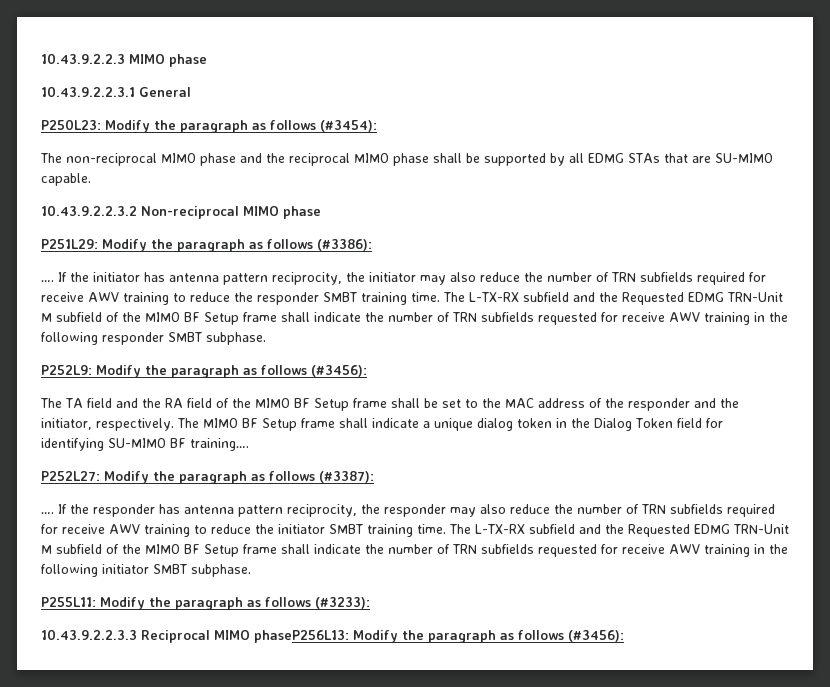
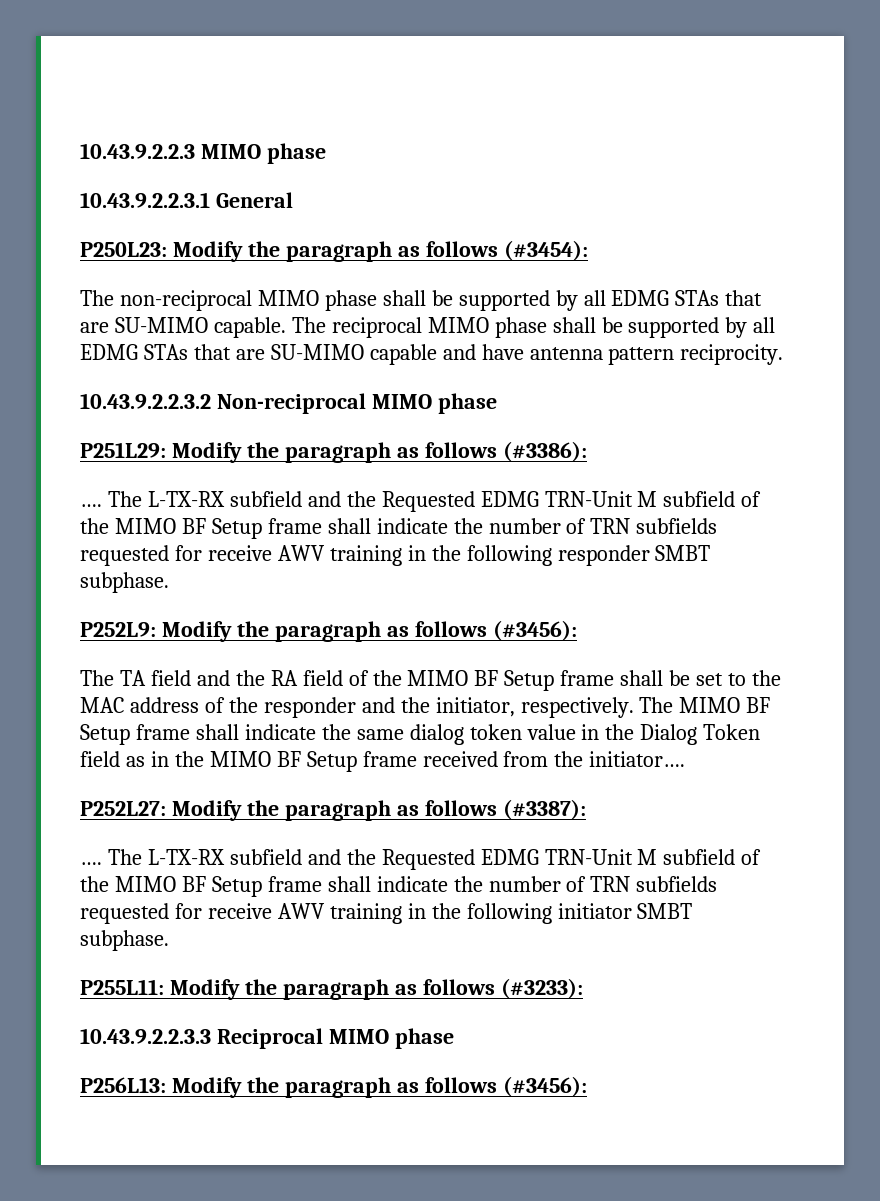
[240,153,285,163] and the -> [382,290,763,311] [80,317,326,338] shall be supported by all EDMG STAs that are SU-MIMO capable. The
[41,173,91,186] capable. -> [369,344,784,365] capable and have antenna pattern reciprocity.
[58,272,766,285] [41,292,440,305] If the initiator has antenna pattern reciprocity, the initiator may also reduce the number of TRN subfields required for receive AWV training to reduce the responder SMBT training time. -> (102, 505) none
[423,418,473,431] a unique -> [321,724,404,740] the same
(552, 423) none -> [526,724,576,740] value
[705,418,723,428] [41,438,249,451] for identifying SU-MIMO BF training…. -> [125,751,686,772] as in the MIMO BF Setup frame received from the initiator….
[58,504,775,517] [41,524,446,537] If the responder has antenna pattern reciprocity, the responder may also reduce the number of TRN subfields required for receive AWV training to reduce the initiator SMBT training time. -> (102, 863) none
[254,630,349,643] phaseP256L13: -> [394,1028,454,1049] [80,1077,166,1093] phase // P256L13:

